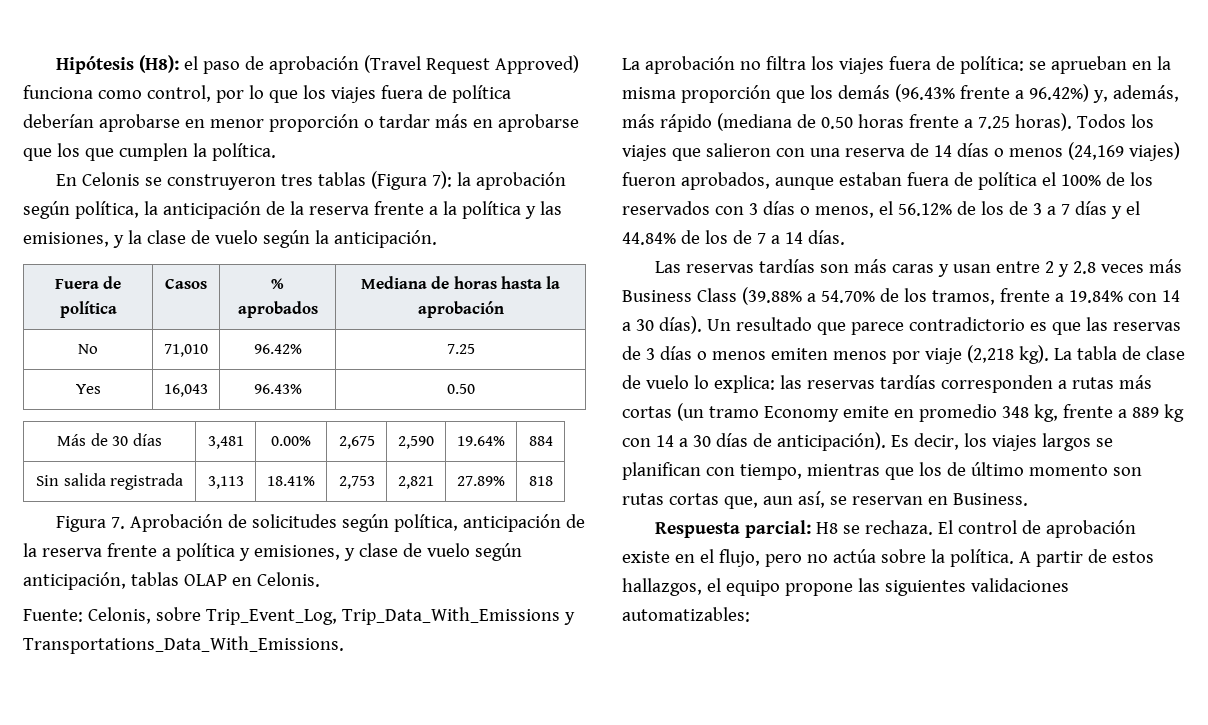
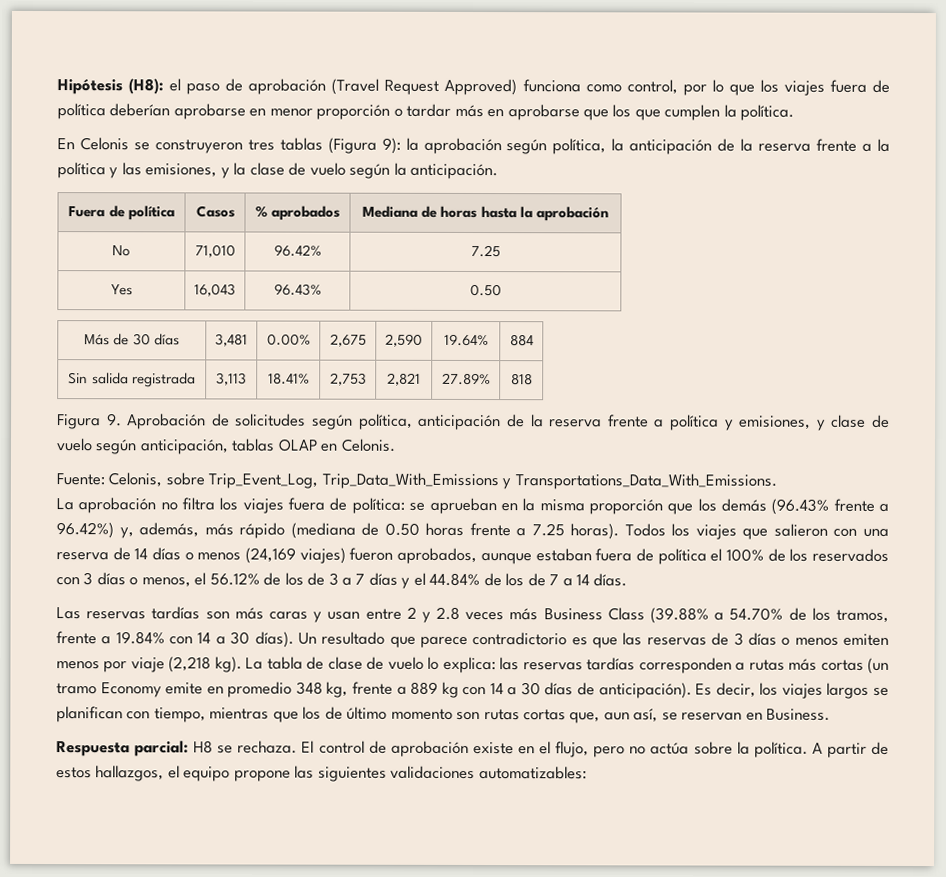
[431,171,452,189] 7): -> [381,137,401,154] 9):
[110,517,125,529] 7. -> [106,413,122,427] 9.

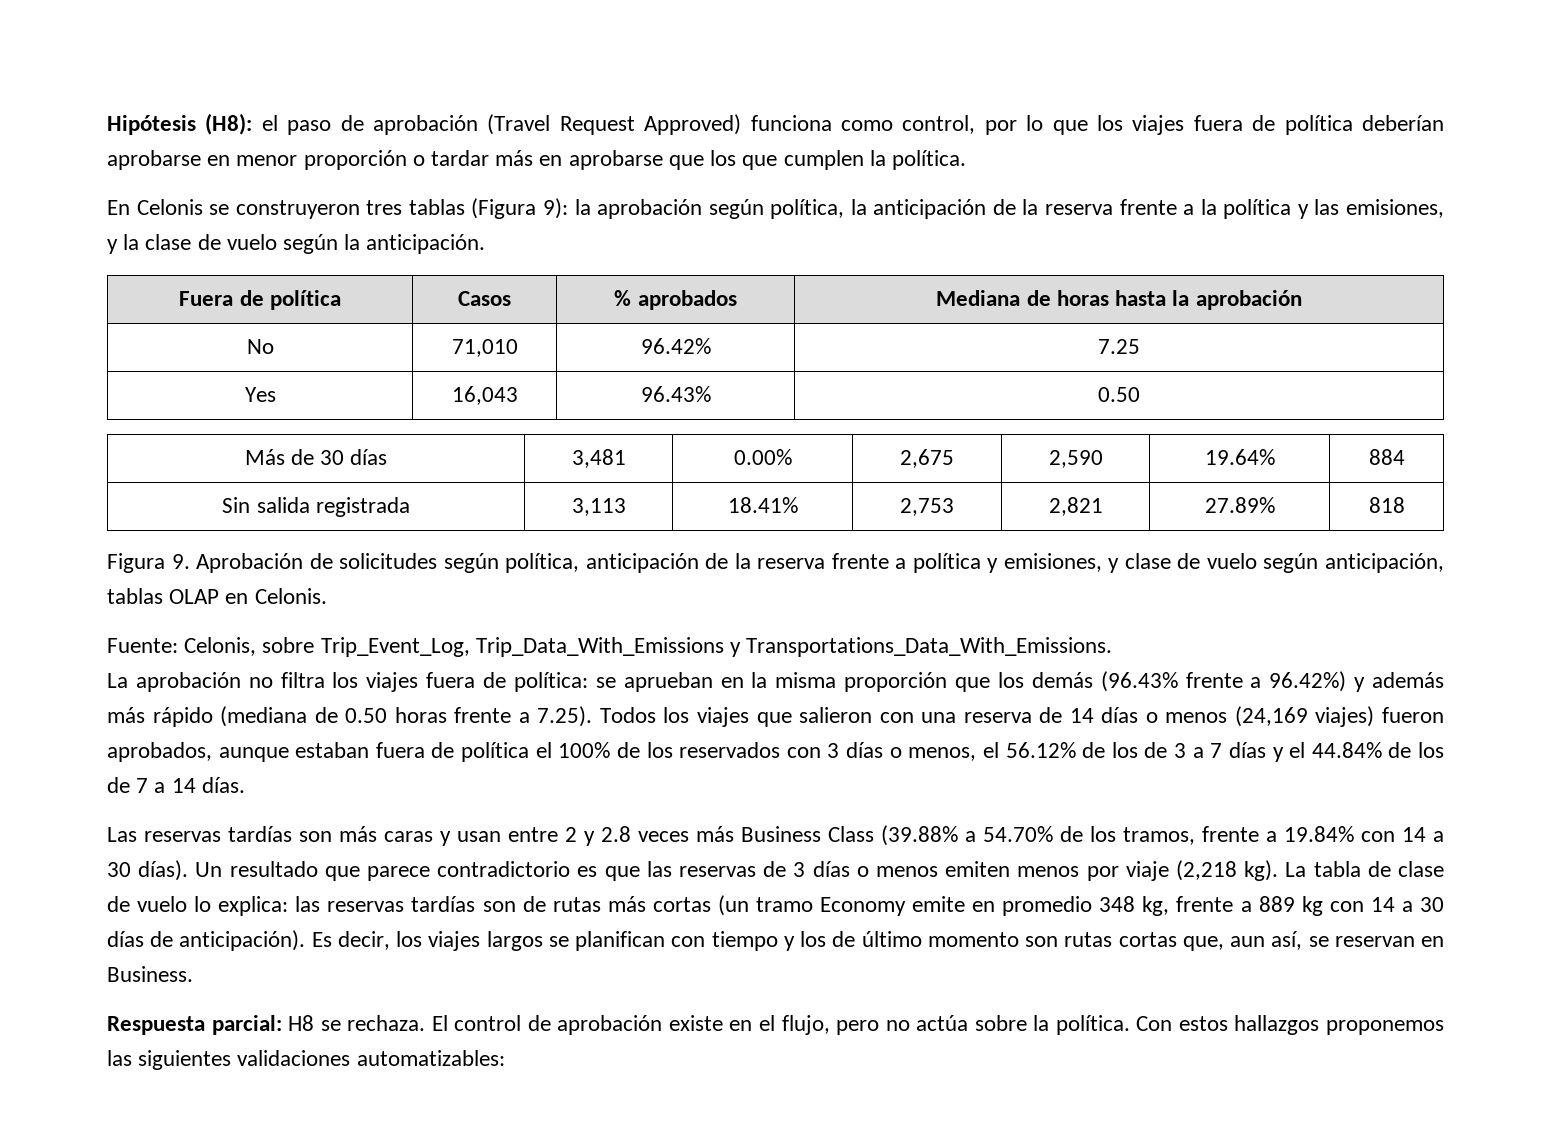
[119,522,200,539] y, además, -> [1354,672,1444,692] y además
[531,523,620,540] 7.25 horas). -> [537,706,593,727] 7.25).
[638,657,746,674] corresponden a -> [482,896,546,912] son de
[153,707,299,723] tiempo, mientras que -> [711,931,795,951] tiempo y
[811,741,889,758] [56,765,291,782] A partir de estos hallazgos, el equipo propone -> [1136,1015,1444,1035] Con estos hallazgos proponemos

